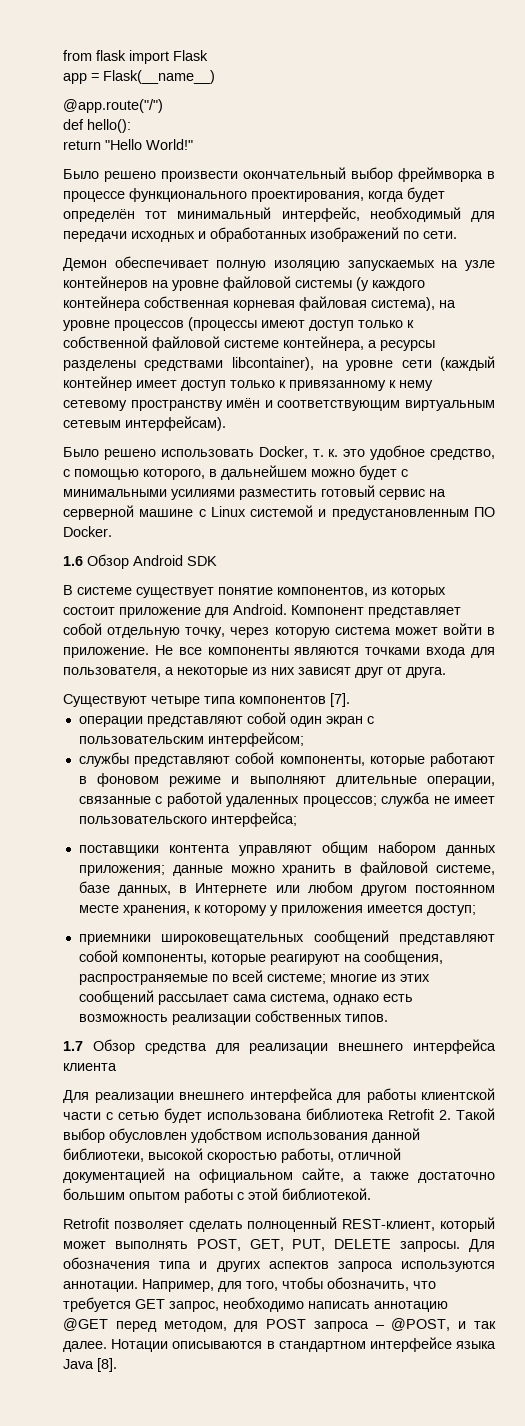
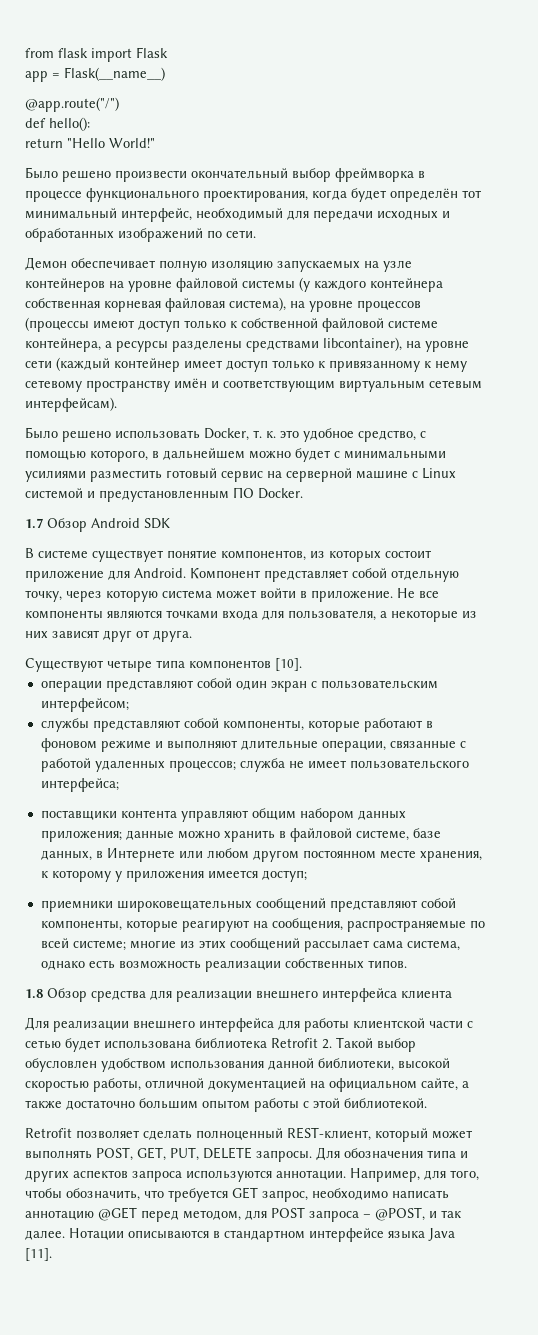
[63,556,83,566] 1.6 -> [25,518,43,529] 1.7
[330,693,350,707] [7]. -> [275,658,302,671] [10].
[63,1041,83,1051] 1.7 -> [25,989,43,999] 1.8
[97,1358,117,1372] [8]. -> [25,1248,52,1261] [11].

